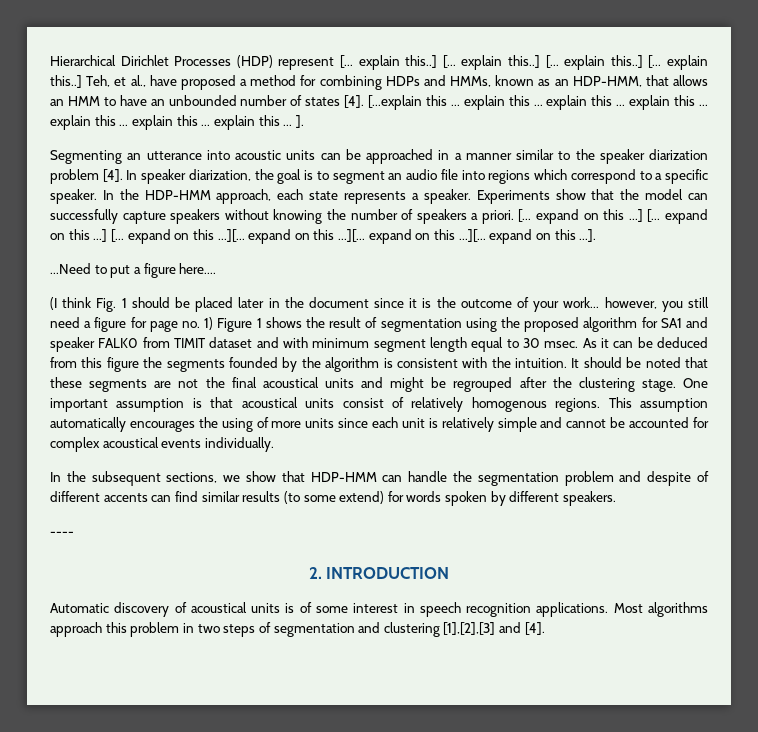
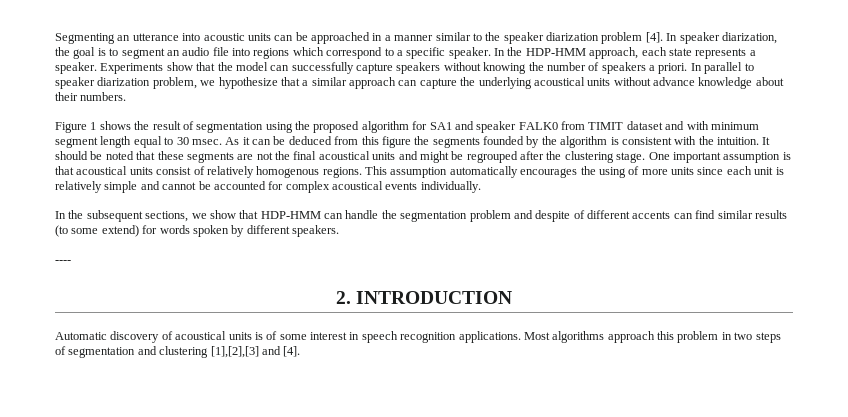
[50,55,709,70] [50,75,708,90] [50,95,709,110] [50,115,304,130] Hierarchical Dirichlet Processes (HDP) represent [... explain this..] [... explain this..] [... explain this..] [... explain this..] Teh, et al., have proposed a method for combining HDPs and HMMs, known as an HDP-HMM, that allows an HMM to have an unbounded number of states [4]. [...explain this ... explain this ... explain this ... explain this ... explain this ... explain this ... explain this ... ]. // -> (55, 38) none
[518,209,708,224] [50,229,597,244] [50,263,217,278] [50,297,709,312] [50,317,214,332] [... expand on this ...] [... expand on this ...] [... expand on this ...][... expand on this ...][... expand on this ...][... expand on this ...]. // ...Need to put a figure here.... // (I think Fig. 1 should be placed later in the document since it is the outcome of your work... however, you still need a figure for page no. 1) -> [690,62,754,74] [55,77,784,89] [55,92,127,101] In parallel to speaker diarization problem, we hypothesize that a similar approach can capture the underlying acoustical units without advance knowledge about their numbers. //

